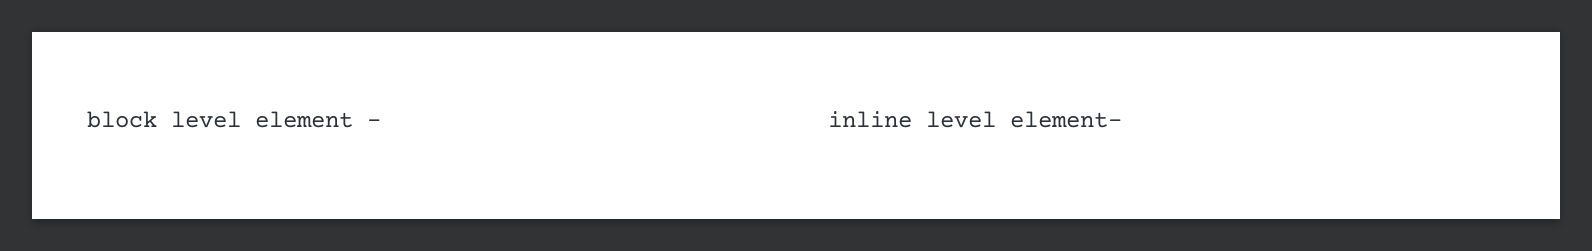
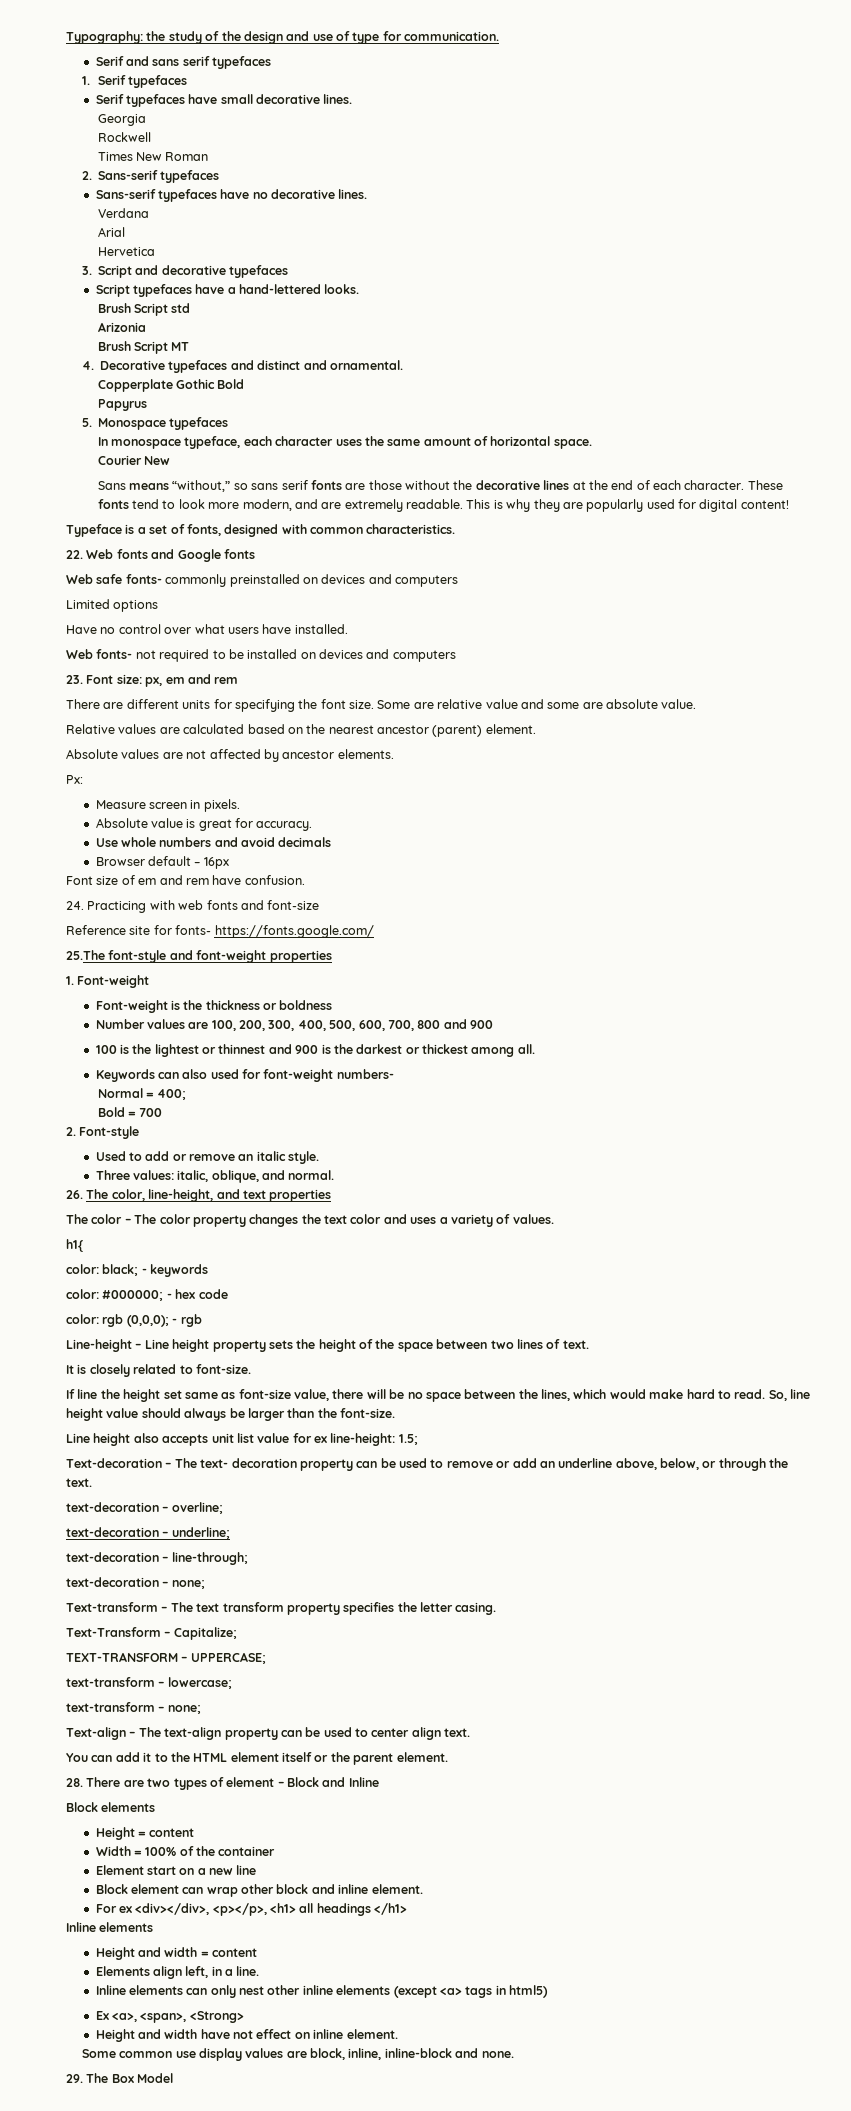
[87,111,381,128] [828,111,1122,128] block level element - // inline level element- -> [66,31,500,44] [95,56,272,69] [81,75,188,88] [95,94,353,107] [97,114,146,126] [97,132,151,142] [97,152,209,161] [81,170,220,183] [95,189,368,202] [97,208,149,218] [97,227,125,237] [97,247,155,256] [81,265,289,278] [95,284,360,297] [97,303,191,316] [97,322,146,332] [97,341,190,354] [81,360,403,373] [97,379,245,392] [97,399,147,411] [81,417,229,430] [97,436,592,449] [97,455,171,465] [97,480,783,492] [97,499,789,512] [66,524,456,537] [66,549,255,562] [66,574,458,587] [66,599,159,612] [66,624,348,634] [66,649,456,662] [66,674,239,687] [66,699,697,712] [66,724,536,737] [66,749,394,762] [66,775,83,784] [95,799,240,812] [95,818,313,831] [95,837,332,847] [95,856,229,869] [66,875,305,885] [66,900,320,913] [66,925,374,938] [66,950,332,963] [66,975,150,988] [95,1000,333,1013] [95,1019,494,1031] [95,1044,535,1057] [95,1069,394,1082] [97,1088,187,1100] [97,1107,163,1117] [66,1126,140,1139] [95,1151,320,1164] [95,1170,335,1183] [66,1189,332,1202] [66,1214,554,1227] [66,1239,83,1252] [66,1264,209,1277] [66,1289,228,1301] [66,1314,202,1327] [66,1339,589,1352] [66,1364,251,1377] [66,1389,810,1402] [66,1408,395,1421] [66,1433,418,1446] [66,1458,789,1471] [66,1478,92,1487] [66,1502,223,1514] [66,1527,230,1539] [66,1552,248,1565] [66,1577,205,1589] [66,1602,497,1615] [66,1627,237,1640] [66,1652,266,1664] [66,1677,232,1689] [66,1702,201,1714] [66,1727,471,1740] [66,1752,448,1765] [66,1777,379,1790] [66,1802,156,1812] [95,1827,195,1840] [95,1846,276,1856] [95,1865,257,1875] [95,1884,423,1897] [95,1903,408,1916] [66,1922,154,1932] [95,1947,258,1960] [95,1966,260,1979] [95,1985,549,1998] [95,2011,244,2023] [95,2029,398,2042] [81,2048,514,2061] [66,2073,174,2083] Typography: the study of the design and use of type for communication. // Serif and sans serif typefaces // 1. Serif typefaces // Serif typefaces have small decorative lines. // Georgia // Rockwell // Times New Roman // 2. Sans-serif typefaces // Sans-serif typefaces have no decorative lines. // Verdana // Arial // Hervetica // 3. Script and decorative typefaces // Script typefaces have a hand-lettered looks. // Brush Script std // Arizonia // Brush Script MT // 4. Decorative typefaces and distinct and ornamental. // Copperplate Gothic Bold // Papyrus // 5. Monospace typefaces // In monospace typeface, each character uses the same amount of horizontal space. // Courier New // Sans means “without,” so sans serif fonts are those without the decorative lines at the end of each character. These fonts tend to look more modern, and are extremely readable. This is why they are popularly used for digital content! // Typeface is a set of fonts, designed with common characteristics. // 22. Web fonts and Google fonts // Web safe fonts- commonly preinstalled on devices and computers // Limited options // Have no control over what users have installed. // Web fonts- not required to be installed on devices and computers // 23. Font size: px, em and rem // There are different units for specifying the font size. Some are relative value and some are absolute value. // Relative values are calculated based on the nearest ancestor (parent) element. // Absolute values are not affected by ancestor elements. // Px: // Measure screen in pixels. // Absolute value is great for accuracy. // Use whole numbers and avoid decimals // Browser default – 16px // Font size of em and rem have confusion. // 24. Practicing with web fonts and font-size // Reference site for fonts- https://fonts.google.com/ // 25.The font-style and font-weight properties // 1. Font-weight // Font-weight is the thickness or boldness // Number values are 100, 200, 300, 400, 500, 600, 700, 800 and 900 // 100 is the lightest or thinnest and 900 is the darkest or thickest among all. // Keywords can also used for font-weight numbers- // Normal = 400; // Bold = 700 // 2. Font-style // Used to add or remove an italic style. // Three values: italic, oblique, and normal. // 26. The color, line-height, and text properties // The color – The color property changes the text color and uses a variety of values. // h1{ // color: black; - keywords // color: #000000; - hex code // color: rgb (0,0,0); - rgb // Line-height – Line height property sets the height of the space between two lines of text. // It is closely related to font-size. // If line the height set same as font-size value, there will be no space between the lines, which would make hard to read. So, line height value should always be larger than the font-size. // Line height also accepts unit list value for ex line-height: 1.5; // Text-decoration – The text- decoration property can be used to remove or add an underline above, below, or through the text. // text-decoration – overline; // text-decoration – underline; // text-decoration – line-through; // text-decoration – none; // Text-transform – The text transform property specifies the letter casing. // Text-Transform – Capitalize; // TEXT-TRANSFORM – UPPERCASE; // text-transform – lowercase; // text-transform – none; // Text-align – The text-align property can be used to center align text. // You can add it to the HTML element itself or the parent element. // 28. There are two types of element – Block and Inline // Block elements // Height = content // Width = 100% of the container // Element start on a new line // Block element can wrap other block and inline element. // For ex <div></div>, <p></p>, <h1> all headings </h1> // Inline elements // Height and width = content // Elements align left, in a line. // Inline elements can only nest other inline elements (except <a> tags in html5) // Ex <a>, <span>, <Strong> // Height and width have not effect on inline element. // Some common use display values are block, inline, inline-block and none. // 29. The Box Model

